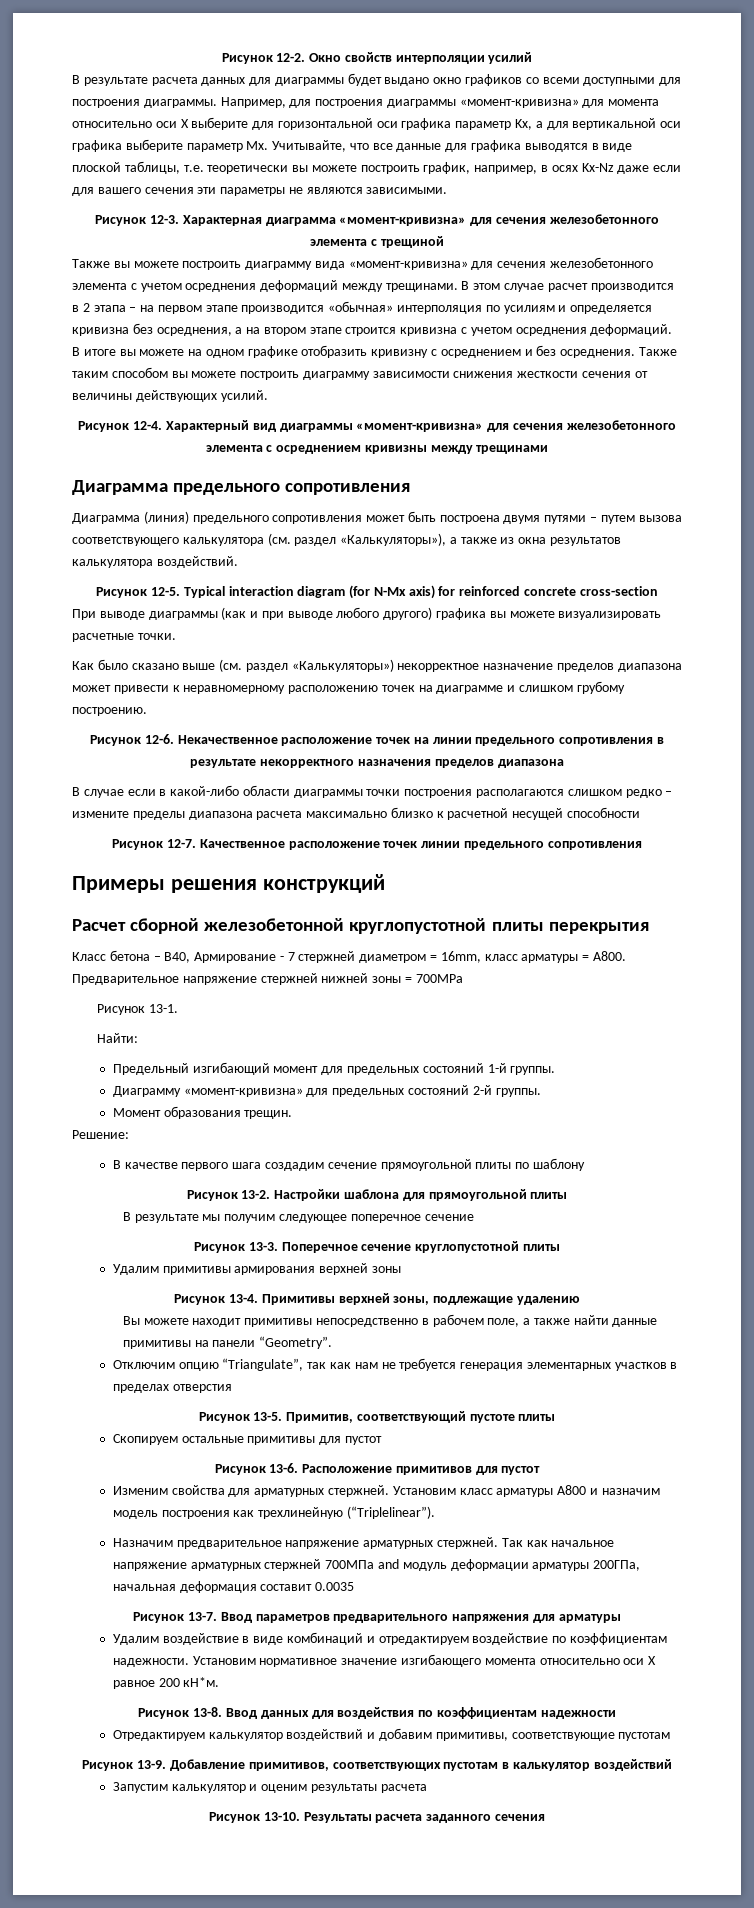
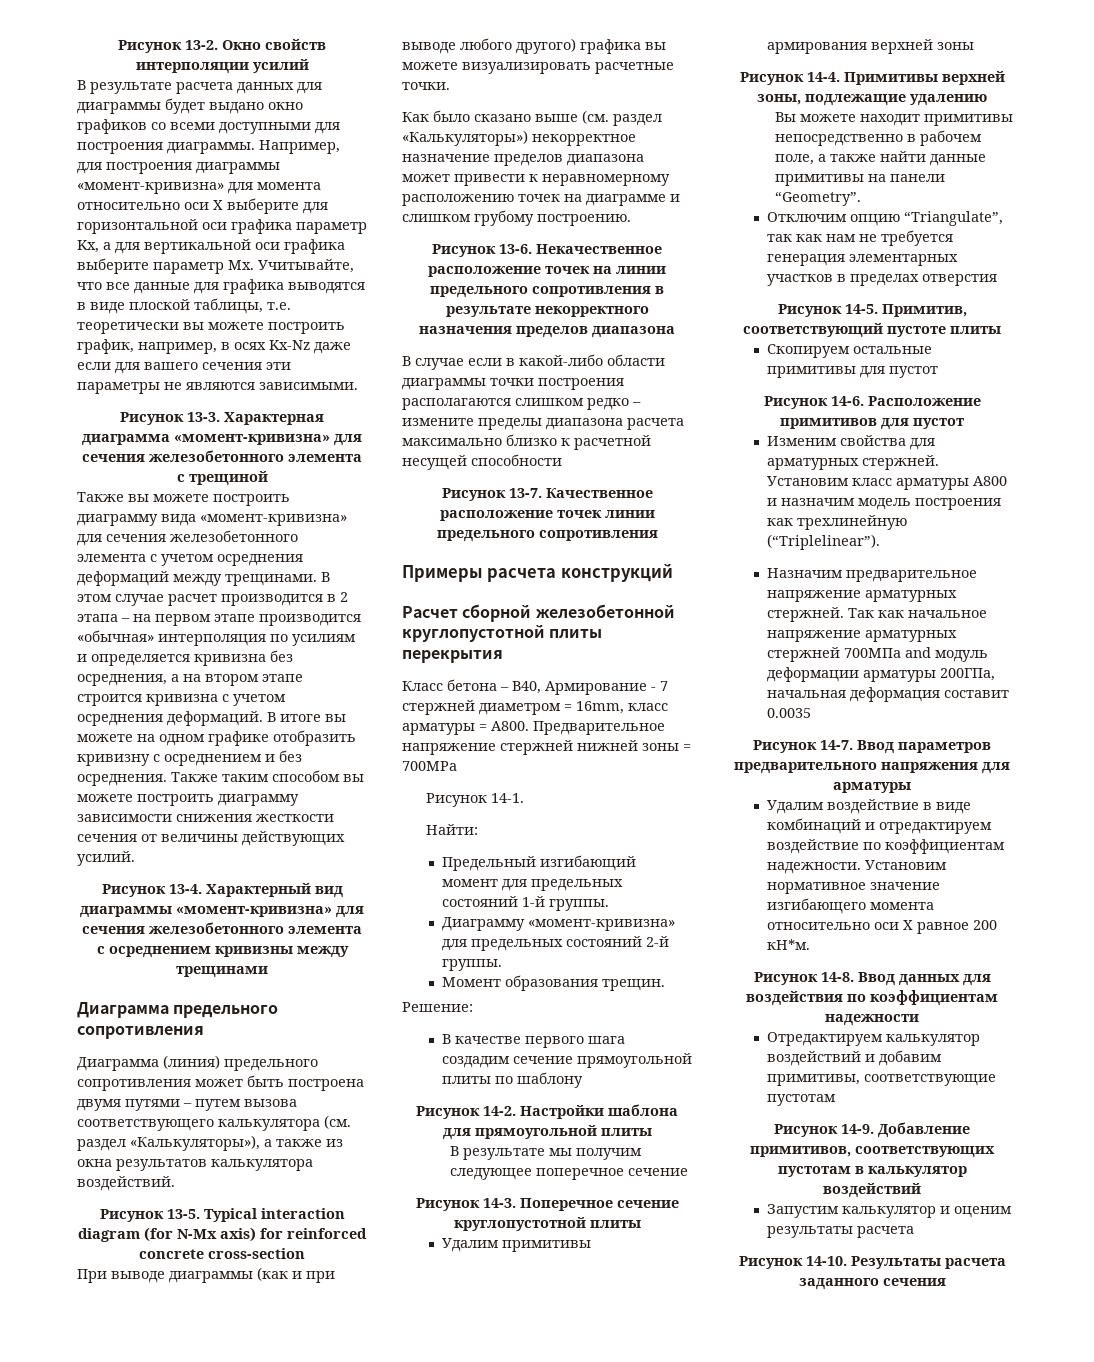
[221,53,306,64] Рисунок 12-2. -> [118,40,218,53] Рисунок 13-2.
[150,215,180,224] 12-3. -> [187,412,220,422] 13-3.
[133,421,163,430] 12-4. -> [168,884,202,894] 13-4.
[150,587,180,596] 12-5. -> [166,1209,200,1219] 13-5.
[144,734,174,744] 12-6. -> [499,244,532,254] 13-6.
[167,839,197,848] 12-7. -> [508,488,542,498] 13-7.
[170,879,257,893] решения -> [487,568,557,582] расчета
[149,1004,179,1013] 13-1. -> [490,793,524,803] 14-1.
[241,1190,271,1199] 13-2. -> [483,1106,516,1116] 14-2.
[248,1242,278,1251] 13-3. -> [482,1198,516,1208] 14-3.
[228,1294,258,1303] 13-4. -> [806,72,840,82] 14-4.
[253,1412,283,1421] 13-5. -> [844,304,878,314] 14-5.
[269,1463,299,1473] 13-6. -> [830,396,864,406] 14-6.
[188,1612,218,1621] 13-7. -> [820,740,853,750] 14-7.
[193,1707,223,1717] 13-8. -> [820,972,854,982] 14-8.
[137,1760,167,1769] 13-9. -> [841,1124,874,1134] 14-9.
[263,1812,300,1821] 13-10. -> [805,1256,847,1266] 14-10.

